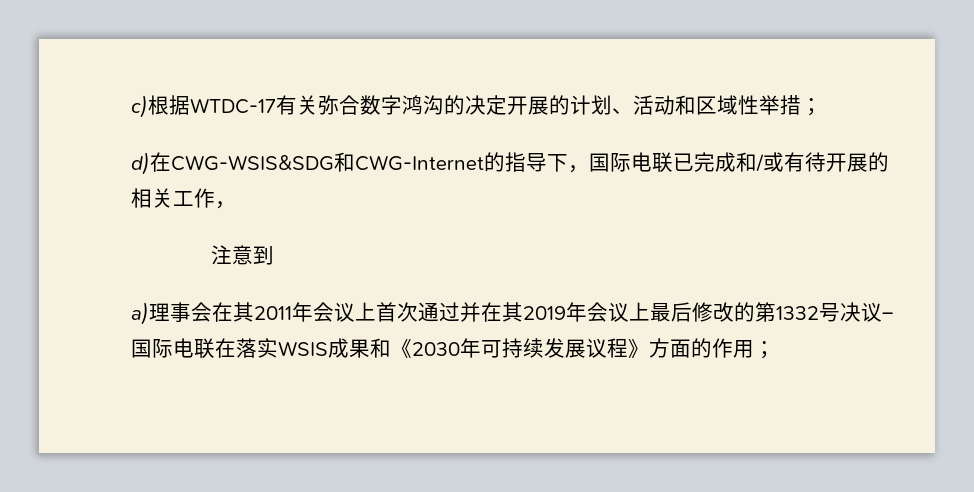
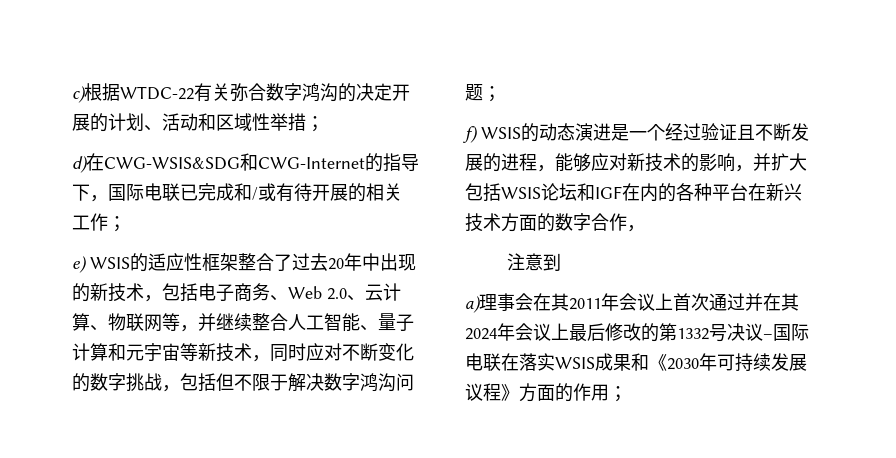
[190,98,276,114] WTDC-17 -> [120,86,194,100] WTDC-22
(215, 198) none -> [108,216,126,232] [72,253,416,273] [72,283,401,302] [72,313,414,332] [72,343,414,362] [72,373,414,392] [465,84,501,102] [463,123,809,143] [465,153,807,172] [465,183,802,202] [465,213,627,232] ； // e) WSIS的适应性框架整合了过去20年中出现的新技术，包括电子商务、Web 2.0、云计算、物联网等，并继续整合人工智能、量子计算和元宇宙等新技术，同时应对不断变化的数字挑战，包括但不限于解决数字鸿沟问题； // f) WSIS的动态演进是一个经过验证且不断发展的进程，能够应对新技术的影响，并扩大包括WSIS论坛和IGF在内的各种平台在新兴技术方面的数字合作
[523,306,566,320] 2019 -> [465,328,497,340] 2024

